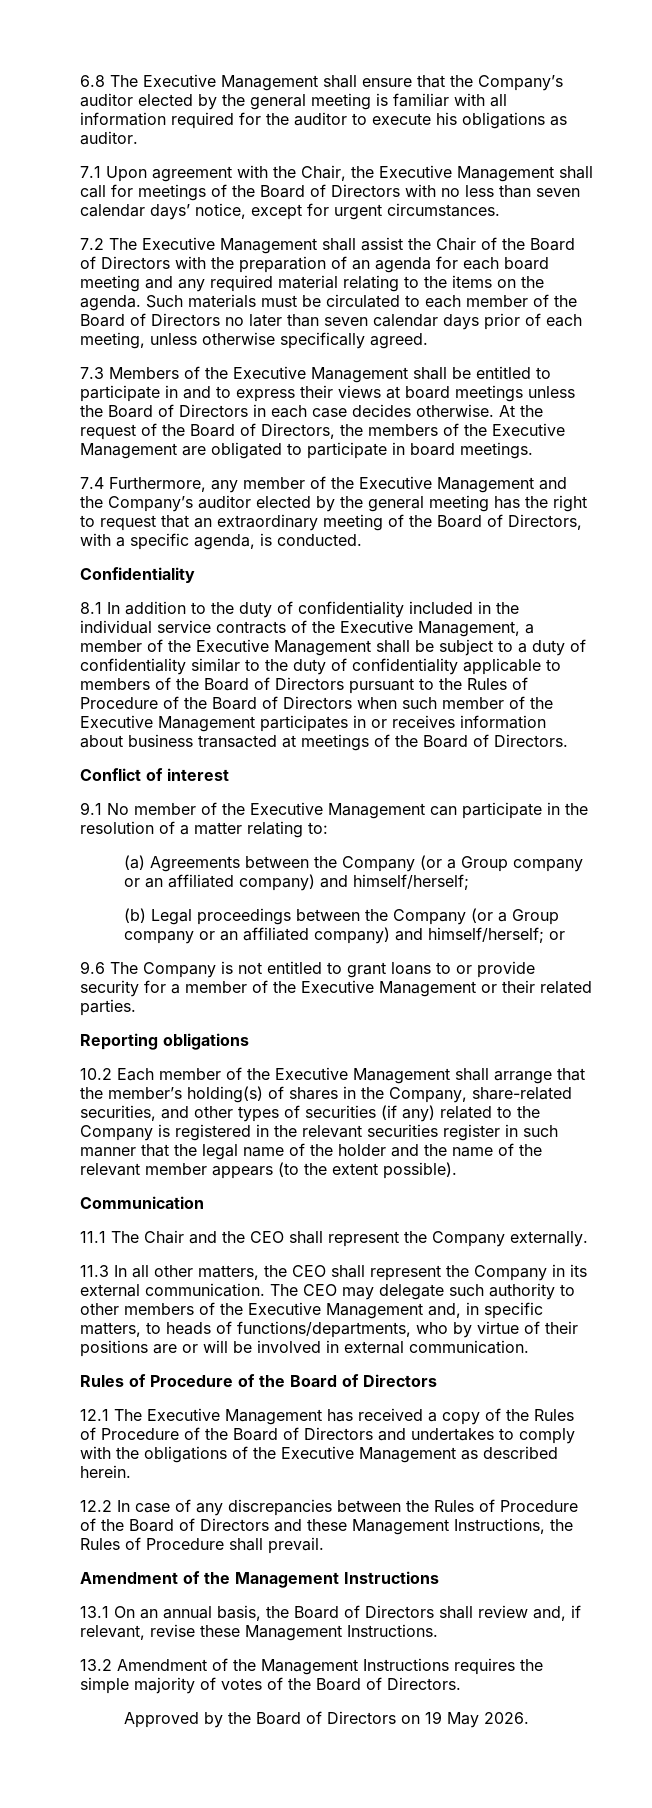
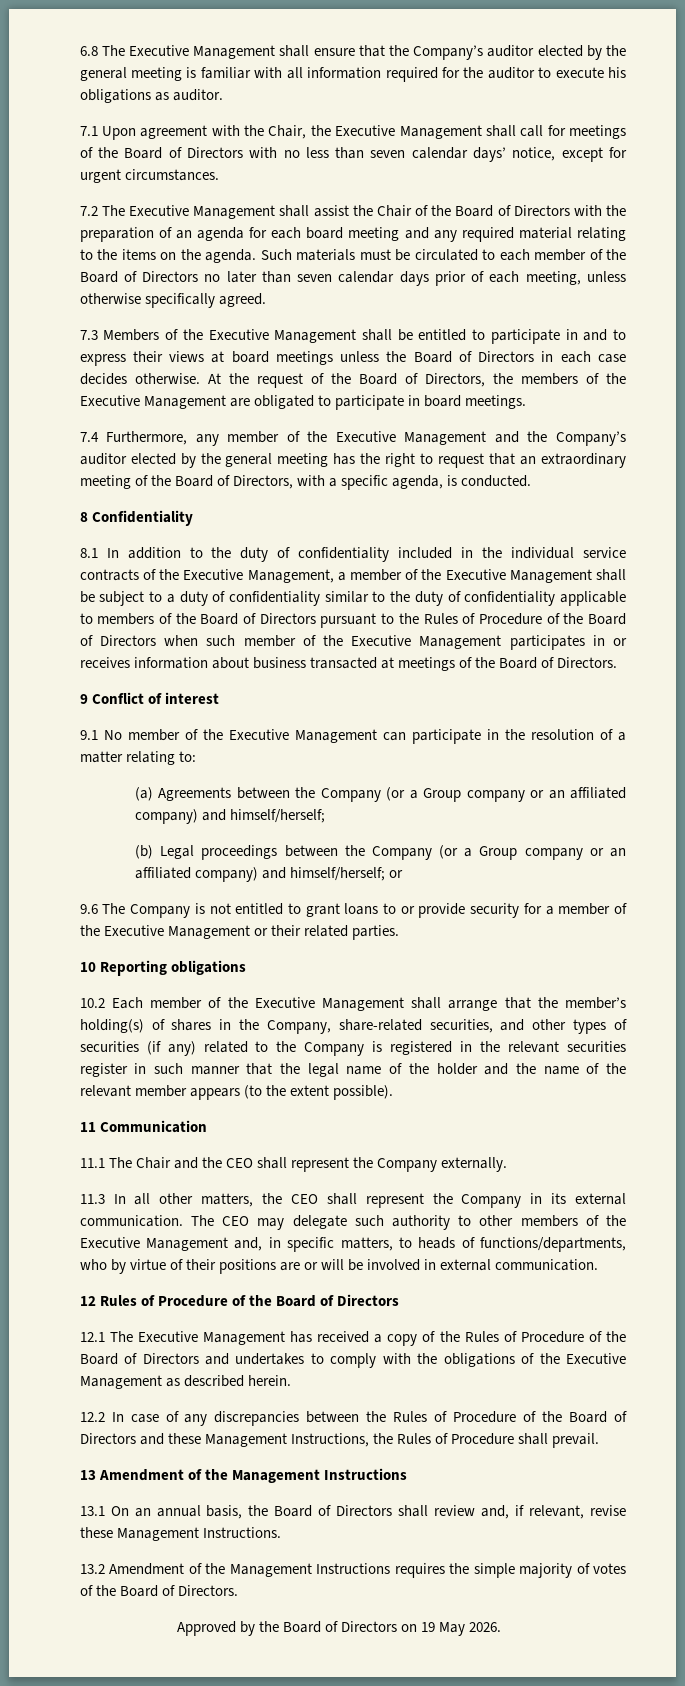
(363, 540) none -> [79,512,88,522] 8
(569, 740) none -> [79,694,88,704] 9
(137, 1007) none -> [79,962,96,972] 10
(458, 1170) none -> [79,1122,96,1132] 11
(530, 1347) none -> [79,1296,96,1306] 12
(325, 1545) none -> [79,1470,96,1480] 13

